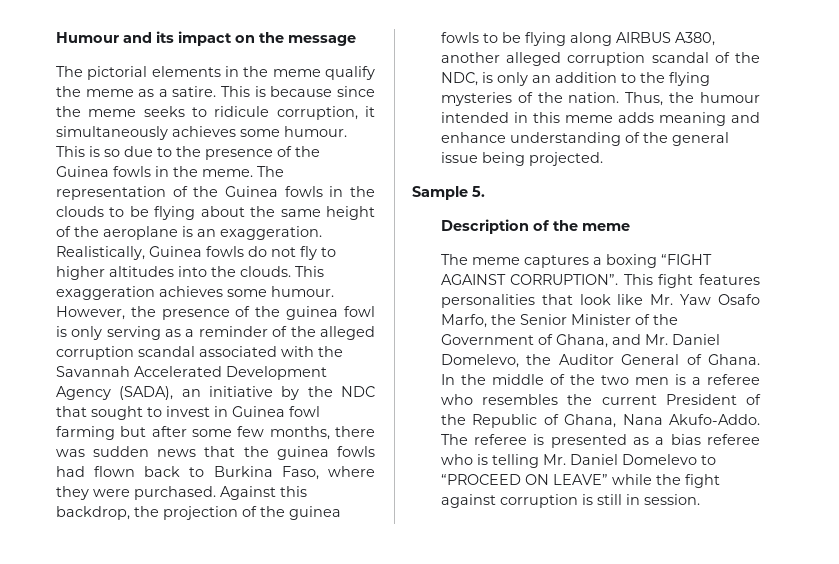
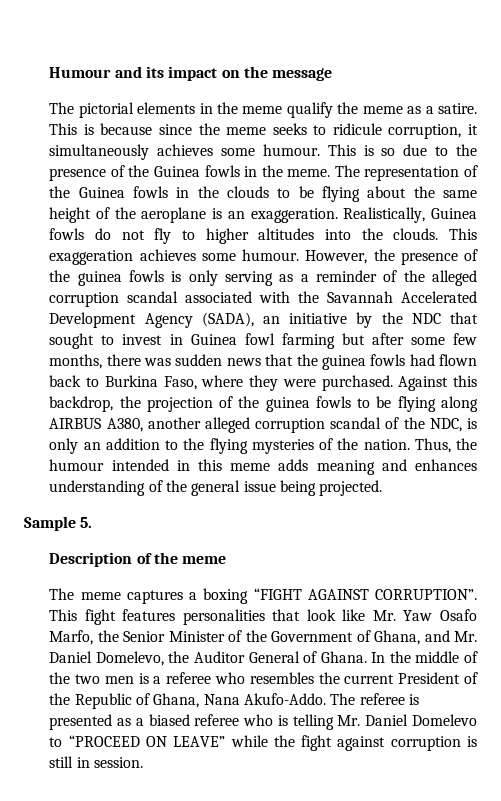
[344,306,375,317] fowl -> [128,270,164,282] fowls
[440,132,506,143] enhance -> [414,459,477,471] enhances
[670,434,701,445] bias -> [148,714,190,726] biased

